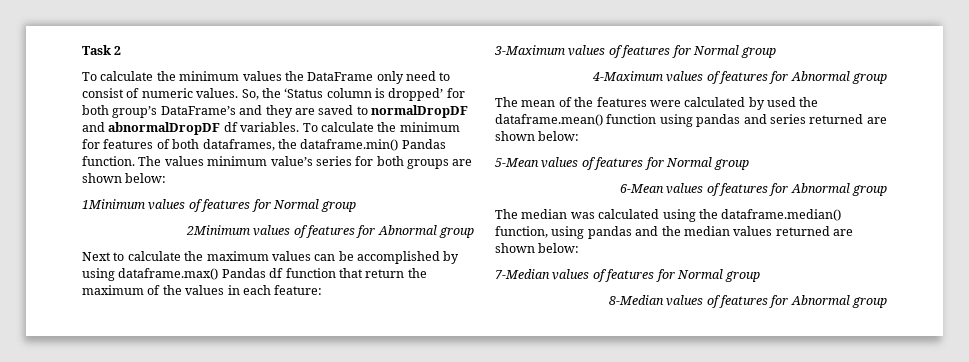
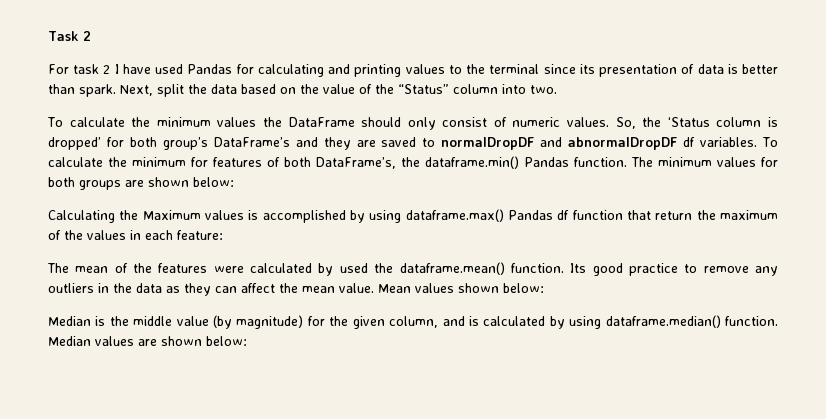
(122, 50) none -> [48,64,778,77] [48,84,557,97] // For task 2 I have used Pandas for calculating and printing values to the terminal since its presentation of data is better than spark. Next, split the data based on the value of the “Status” column into two.
[376,71,451,84] only need to -> [361,117,436,130] should only
[202,139,275,151] dataframes, -> [316,157,396,169] DataFrame’s,
[164,156,352,166] values minimum value’s series -> [658,157,756,167] minimum values
[82,199,357,212] [185,225,474,238] [82,251,354,261] 1Minimum values of features for Normal group // 2Minimum values of features for Abnormal group // Next to calculate the maximum values can be -> [48,210,259,223] Calculating the Maximum values is
[494,45,777,58] [591,71,887,84] // 3-Maximum values of features for Normal group // 4-Maximum values of features for Abnormal group -> (223, 235) none
[606,114,887,127] [495,131,580,141] [495,157,750,170] [619,183,887,196] [495,209,842,222] [495,226,853,239] [495,243,580,253] [495,269,761,282] [608,295,887,308] function using pandas and series returned are shown below: // 5-Mean values of features for Normal group // 6-Mean values of features for Abnormal group // The median was calculated using the dataframe.median() function, using pandas and the median values returned are shown below: // 7-Median values of features for Normal group // 8-Median values of features for Abnormal group -> [510,263,779,276] [48,283,544,296] [48,315,779,329] [48,336,247,346] function. Its good practice to remove any outliers in the data as they can affect the mean value. Mean values shown below: // Median is the middle value (by magnitude) for the given column, and is calculated by using dataframe.median() function. Median values are shown below:

